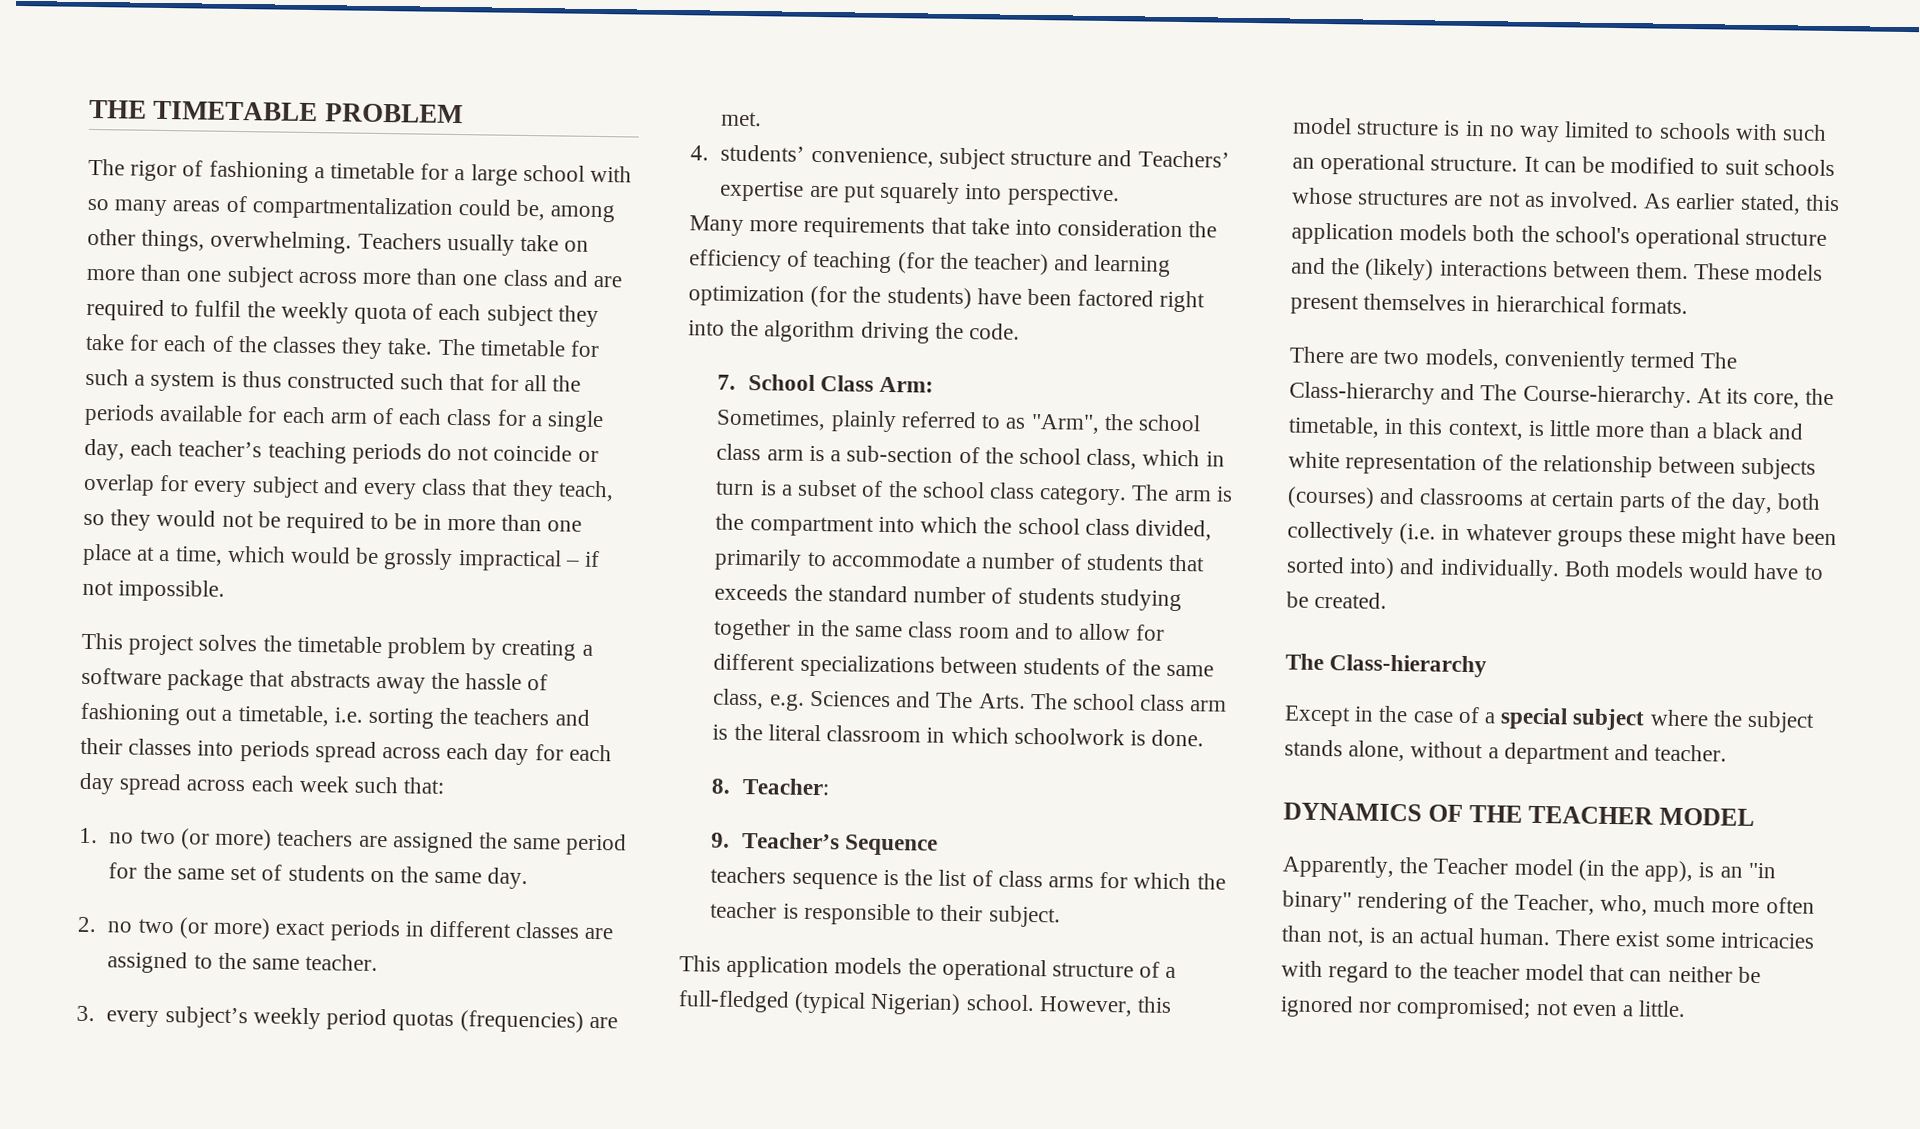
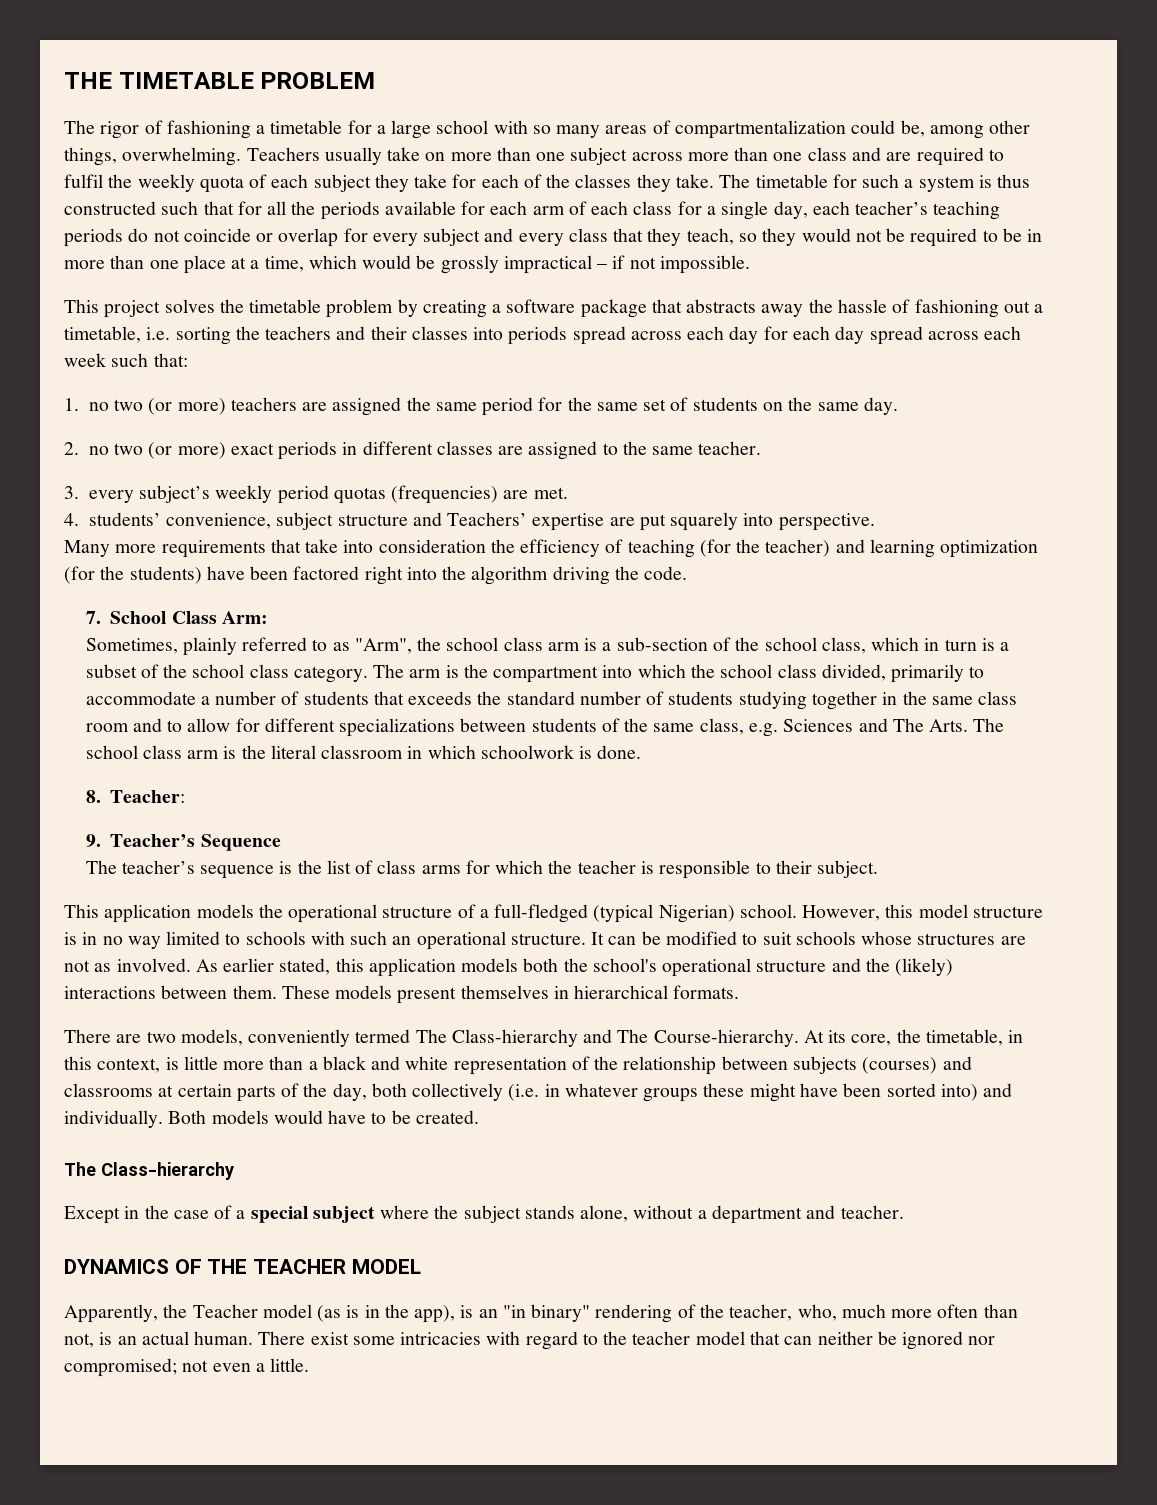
[710,866,787,884] teachers -> [85,860,195,874] The teacher’s
[1577,859,1605,881] (in -> [317,1305,380,1322] (as is in
[1513,893,1595,915] Teacher, -> [729,1304,793,1321] teacher,

